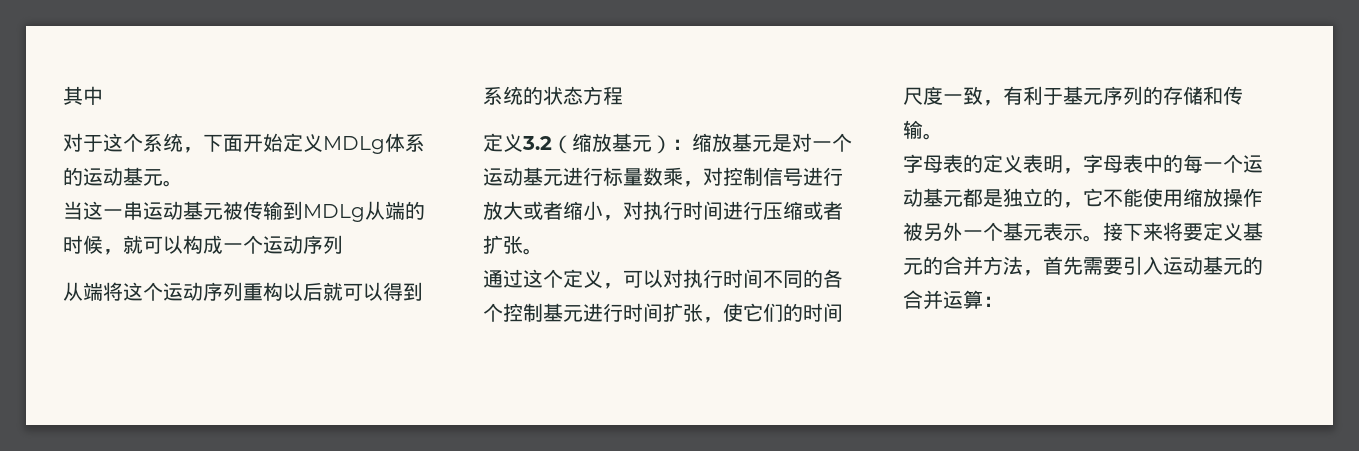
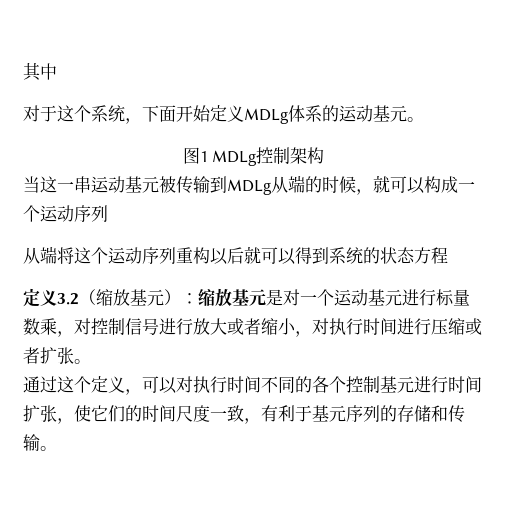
(183, 183) none -> [182,147,325,166] // 图1 MDLg控制架构
[903,154,1263,174] [903,188,1263,208] [903,222,1263,242] [903,256,1263,276] [903,290,1003,310] // 字母表的定义表明，字母表中的每一个运动基元都是独立的，它不能使用缩放操作被另外一个基元表示。接下来将要定义基元的合并方法，首先需要引入运动基元的合并运算： -> (57, 448) none

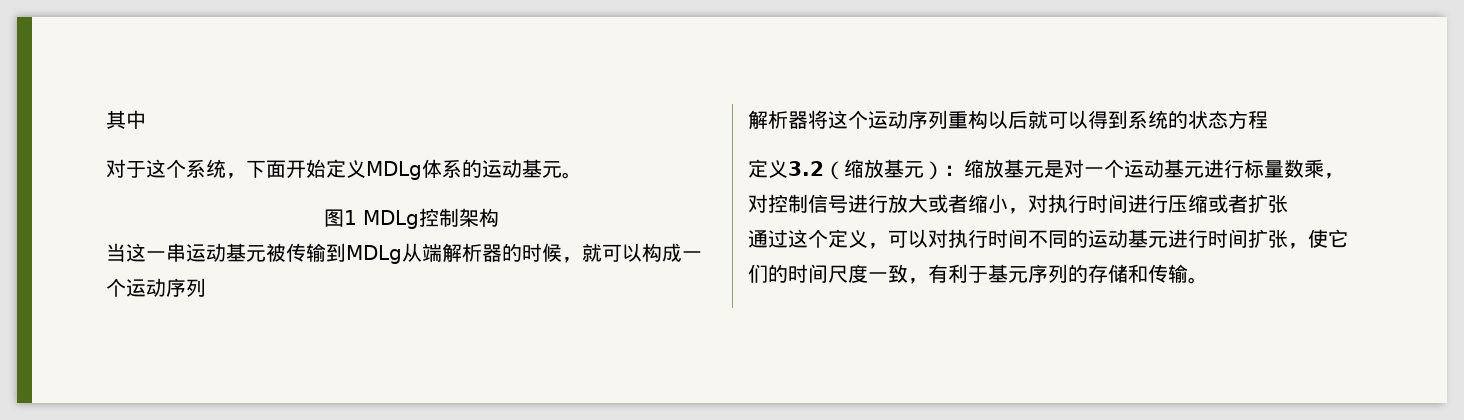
(305, 184) none -> [442,243,502,262] 解析器
[23,246,57,264] 从端 -> [748,110,808,129] 解析器
[74,359,91,364] 。 -> (1288, 203) none
[312,376,380,393] 各个控制 -> [1088,229,1128,248] 运动

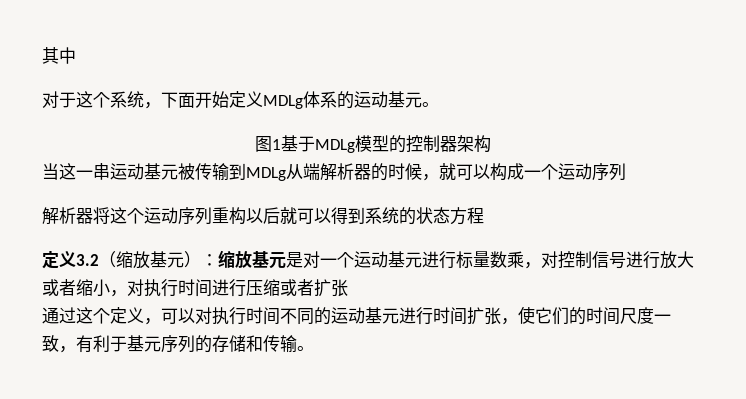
[362,208,459,229] MDLg控制 -> [281,135,457,153] 基于MDLg模型的控制器

